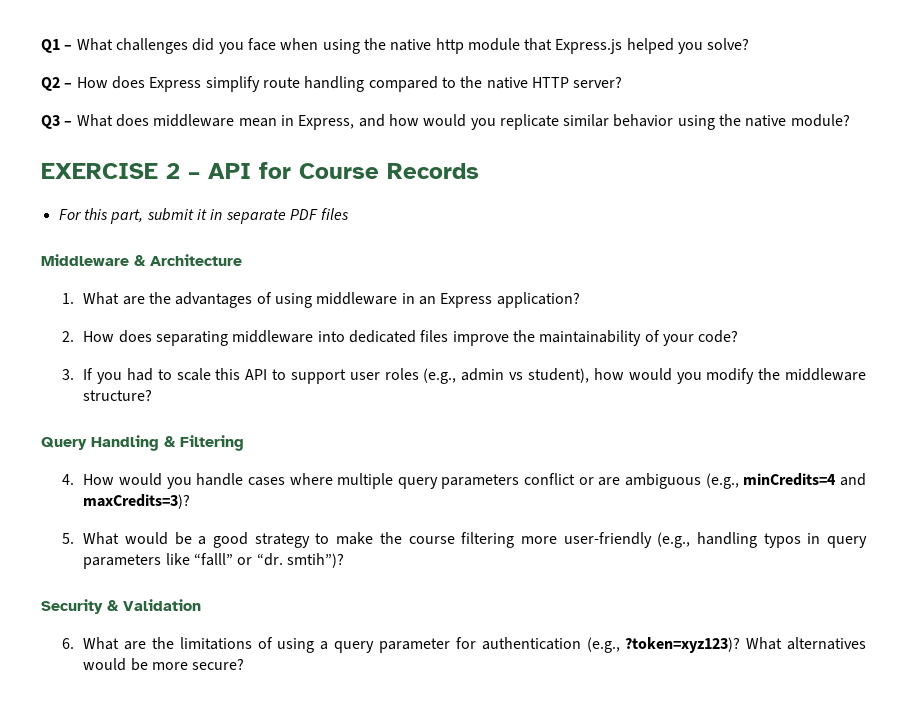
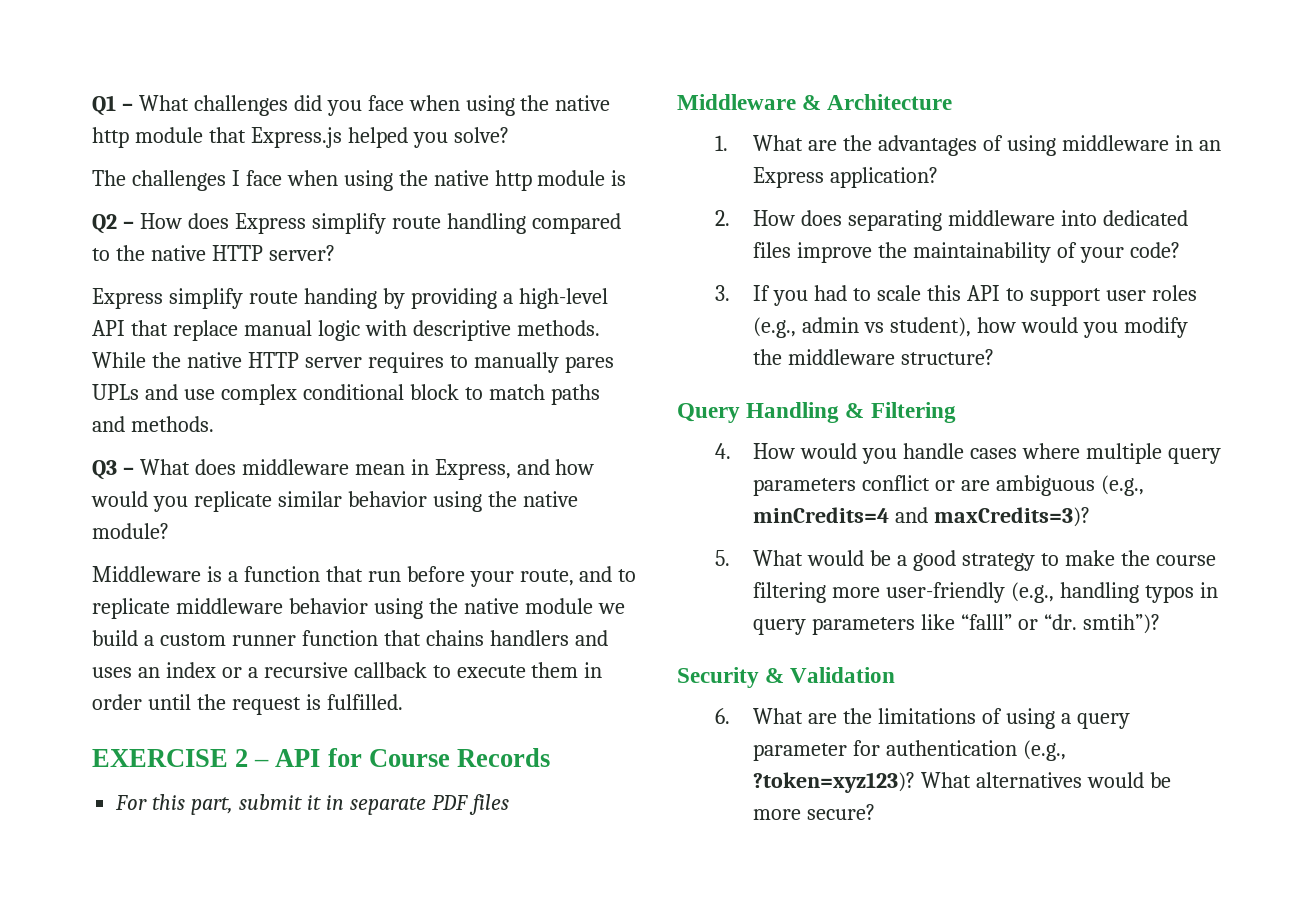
(750, 44) none -> [92,170,627,191] // The challenges I face when using the native http module is
(623, 82) none -> [92,288,608,309] [92,320,600,341] [92,352,614,373] [92,384,600,405] [92,416,214,432] // Express simplify route handing by providing a high-level API that replace manual logic with descriptive methods. While the native HTTP server requires to manually pares UPLs and use complex conditional block to match paths and methods.
(850, 120) none -> [92,566,637,587] [92,598,625,619] [92,630,608,646] [92,662,603,678] [92,694,403,715] // Middleware is a function that run before your route, and to replicate middleware behavior using the native module we build a custom runner function that chains handlers and uses an index or a recursive callback to execute them in order until the request is fulfilled.

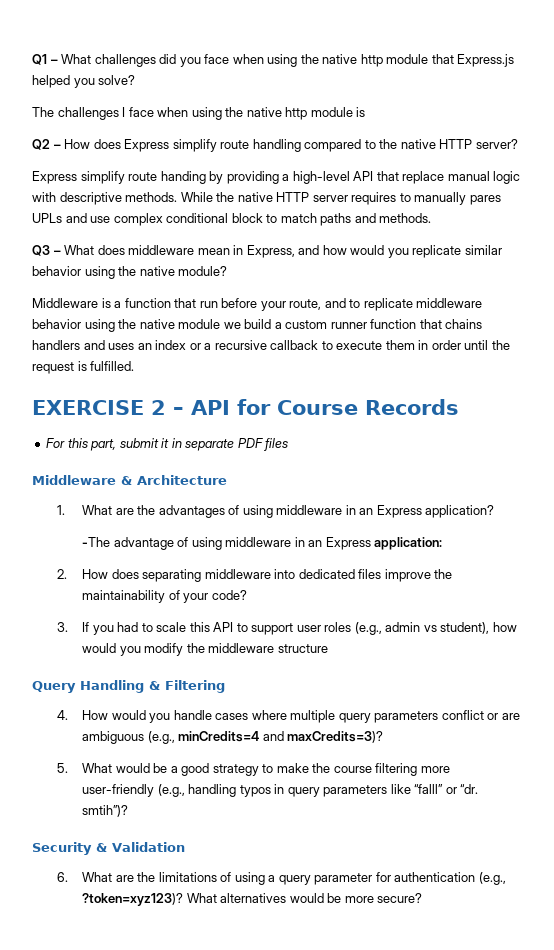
(939, 177) none -> [82,537,443,550] // -The advantage of using middleware in an Express application:
[901,349,995,365] structure? -> [277,644,328,653] structure

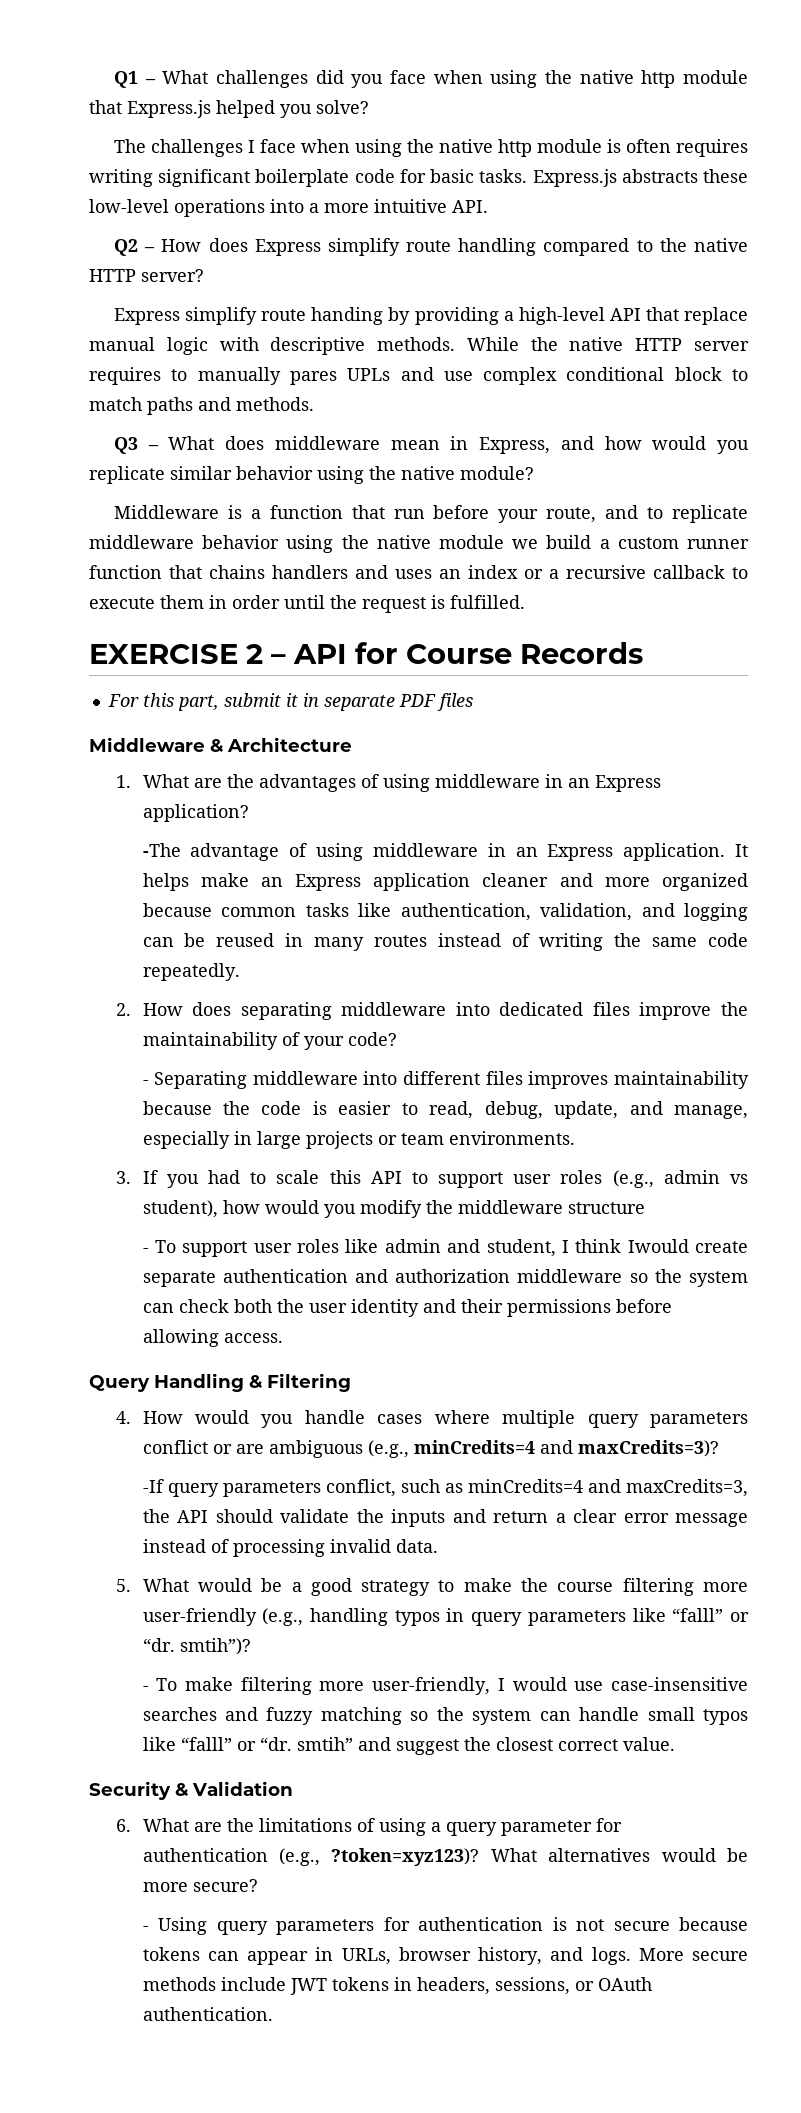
(366, 112) none -> [625,139,749,157] [89,169,748,187] [89,199,488,217] often requires writing significant boilerplate code for basic tasks. Express.js abstracts these low-level operations into a more intuitive API.
[374,537,443,550] application: -> [623,843,748,861] [142,873,748,891] [142,903,748,921] [142,933,748,951] [142,963,240,981] application. It helps make an Express application cleaner and more organized because common tasks like authentication, validation, and logging can be reused in many routes instead of writing the same code repeatedly.
(247, 595) none -> [142,1071,749,1089] [142,1101,748,1119] [142,1131,575,1149] // - Separating middleware into different files improves maintainability because the code is easier to read, debug, update, and manage, especially in large projects or team environments.
(328, 648) none -> [142,1239,748,1257] [142,1269,748,1287] [142,1299,672,1317] [142,1329,283,1347] // - To support user roles like admin and student, I think Iwould create separate authentication and authorization middleware so the system can check both the user identity and their permissions before allowing access.
(384, 737) none -> [142,1479,748,1497] [142,1509,748,1527] [142,1539,438,1557] // -If query parameters conflict, such as minCredits=4 and maxCredits=3, the API should validate the inputs and return a clear error message instead of processing invalid data.
(129, 811) none -> [142,1677,748,1695] [142,1707,748,1725] [142,1737,675,1755] // - To make filtering more user-friendly, I would use case-insensitive searches and fuzzy matching so the system can handle small typos like “falll” or “dr. smtih” and suggest the closest correct value.
(423, 898) none -> [142,1917,748,1935] [142,1947,748,1965] [142,1977,652,1995] [142,2007,273,2021] // - Using query parameters for authentication is not secure because tokens can appear in URLs, browser history, and logs. More secure methods include JWT tokens in headers, sessions, or OAuth authentication.

